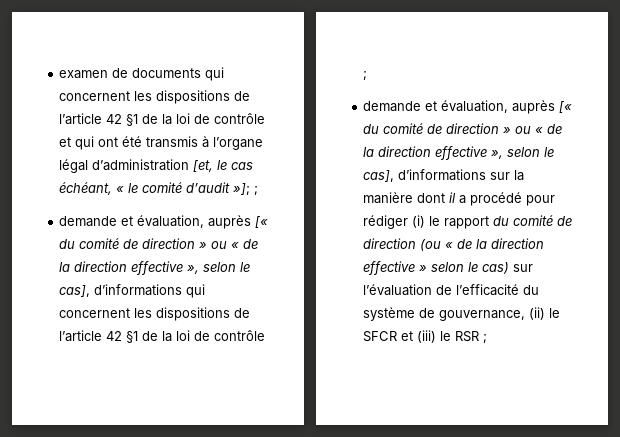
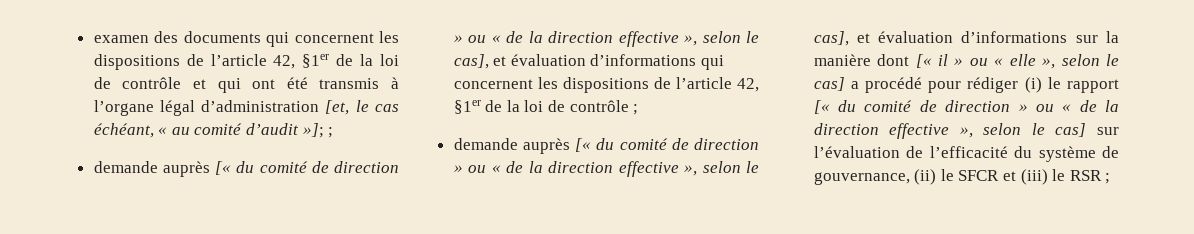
[112,68,129,78] de -> [154,31,179,43] des
[106,114,139,126] 42 §1 -> [273,54,330,69] 42, §1er
[128,183,139,193] le -> [171,127,190,135] au
[121,215,205,228] et évaluation, -> (158, 167) none
(91, 291) none -> [493,54,586,66] et évaluation
[106,331,139,343] 42 §1 -> [737,78,759,92] [453,100,481,114] 42, §1er
[425,100,509,113] et évaluation, -> (518, 144) none
(395, 176) none -> [856,31,954,43] et évaluation
[449,192,457,203] il -> [915,54,1119,69] [813,77,845,91] [« il » ou « elle », selon le cas]
[493,215,573,226] [363,238,545,251] [363,261,510,275] du comité de direction (ou « de la direction effective » selon le cas) -> [813,100,1119,114] [813,123,1087,139] [« du comité de direction » ou « de la direction effective », selon le cas]

